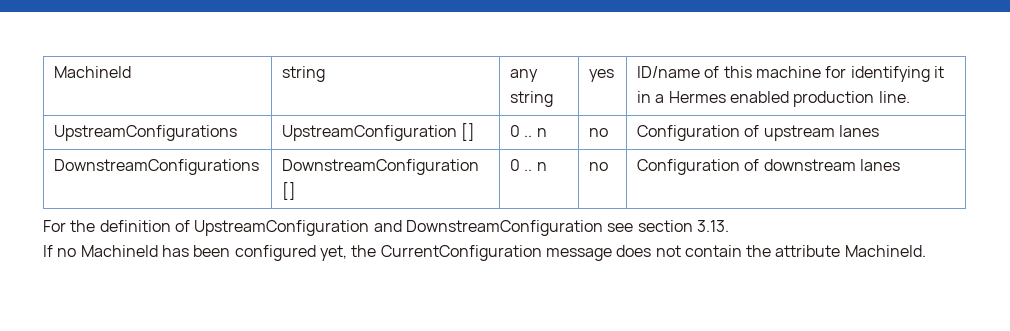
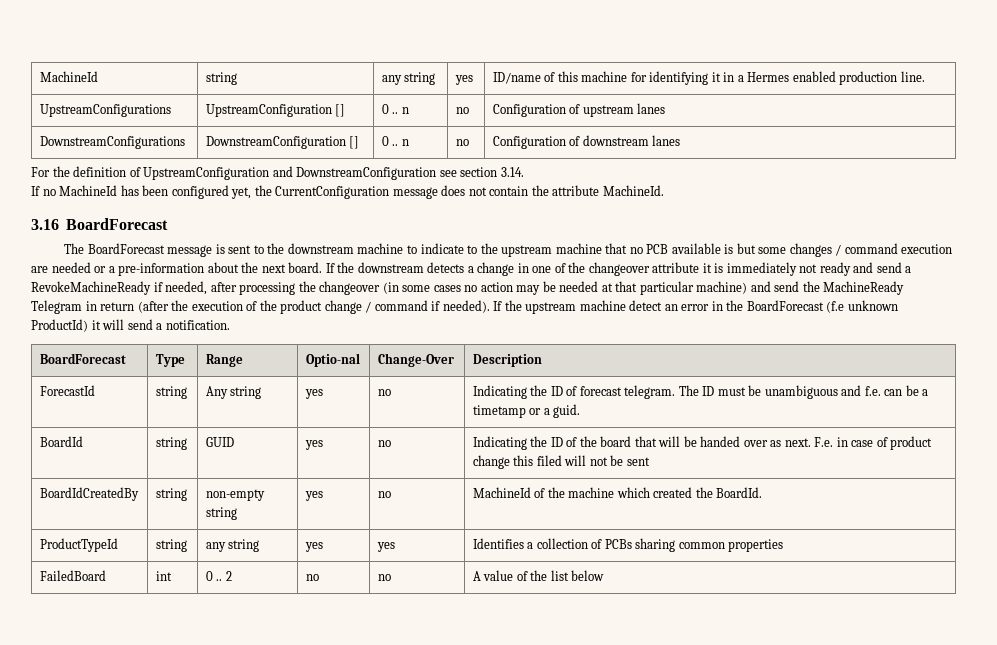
[696,220,729,232] 3.13. -> [500,167,524,177] 3.14.
(926, 251) none -> [31,218,168,230] [64,243,953,257] [31,262,912,276] [31,281,905,295] [31,300,898,314] [31,319,230,332] [39,353,126,364] [155,354,185,367] [205,354,243,367] [305,353,360,367] [377,353,454,367] [472,354,542,367] [39,385,95,396] [155,386,187,399] [205,386,262,399] [304,389,323,399] [377,389,391,396] [472,385,929,399] [472,404,581,418] [39,436,83,447] [155,437,187,450] [205,437,234,447] [304,440,323,450] [377,440,391,447] [472,436,933,450] [472,455,650,469] [39,487,139,501] [155,488,187,501] [205,489,265,501] [205,507,237,520] [304,491,323,501] [377,491,391,498] [472,487,763,498] [39,538,118,552] [155,539,187,552] [205,539,260,552] [304,542,323,552] [376,542,395,552] [472,538,784,552] [39,570,106,581] [155,571,172,581] [205,571,232,581] [305,574,319,581] [377,574,391,581] [472,570,605,581] // 3.16 BoardForecast // The BoardForecast message is sent to the downstream machine to indicate to the upstream machine that no PCB available is but some changes / command execution are needed or a pre-information about the next board. If the downstream detects a change in one of the changeover attribute it is immediately not ready and send a RevokeMachineReady if needed, after processing the changeover (in some cases no action may be needed at that particular machine) and send the MachineReady Telegram in return (after the execution of the product change / command if needed). If the upstream machine detect an error in the BoardForecast (f.e unknown ProductId) it will send a notification. // BoardForecast | Type | Range | Optio-nal | Change-Over | Description // ForecastId | string | Any string | yes | no | Indicating the ID of forecast telegram. The ID must be unambiguous and f.e. can be a timetamp or a guid. // BoardId | string | GUID | yes | no | Indicating the ID of the board that will be handed over as next. F.e. in case of product change this filed will not be sent // BoardIdCreatedBy | string | non-empty string | yes | no | MachineId of the machine which created the BoardId. // ProductTypeId | string | any string | yes | yes | Identifies a collection of PCBs sharing common properties // FailedBoard | int | 0 .. 2 | no | no | A value of the list below

